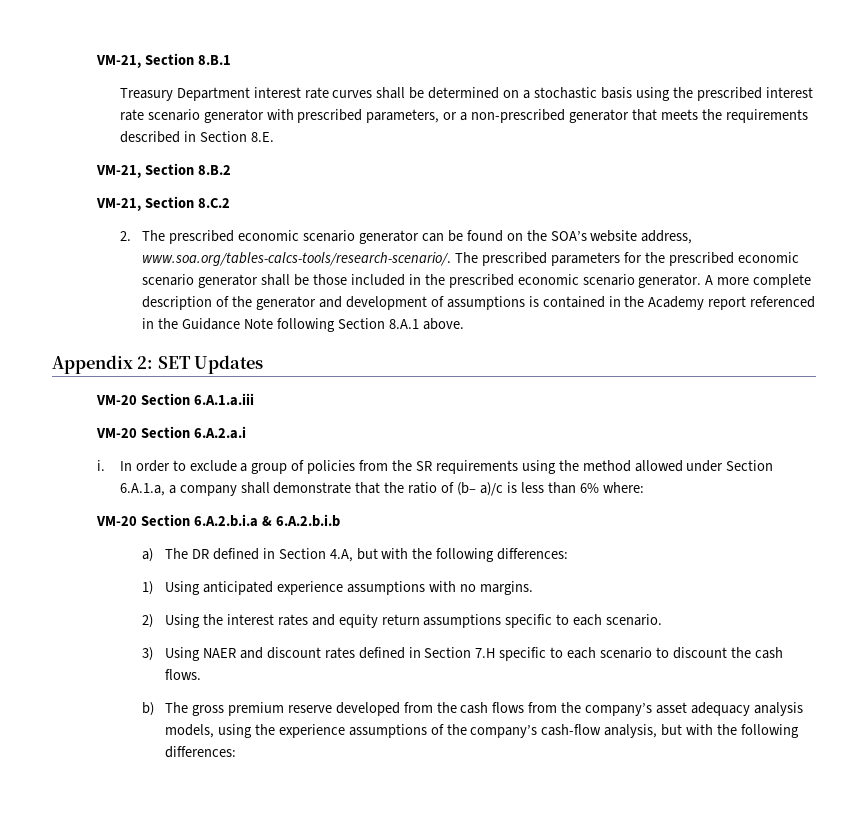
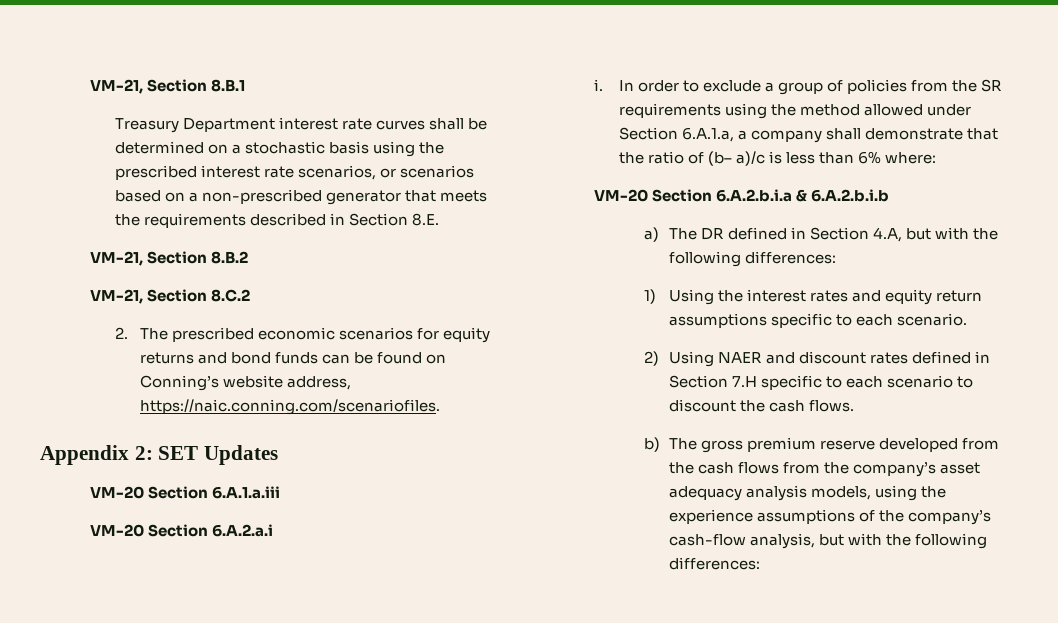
[147,109,458,123] scenario generator with prescribed parameters, or -> [298,165,475,180] [114,190,185,202] scenarios, or scenarios based on
[303,230,693,244] [142,252,799,266] [142,274,812,288] [142,296,816,310] [142,318,464,332] scenario generator can be found on the SOA’s website address, www.soa.org/tables-calcs-tools/research-scenario/. The prescribed parameters for the prescribed economic scenario generator shall be those included in the prescribed economic scenario generator. A more complete description of the generator and development of assumptions is contained in the Academy report referenced in the Guidance Note following Section 8.A.1 above. -> [339,327,491,343] [139,352,447,364] [139,375,352,391] [139,399,440,415] scenarios for equity returns and bond funds can be found on Conning’s website address, https://naic.conning.com/scenariofiles.
[202,581,533,595] [142,614,201,628] anticipated experience assumptions with no margins. // 2) Using -> (714, 297) none
[142,647,154,661] 3) -> [643,351,659,366] 2)

